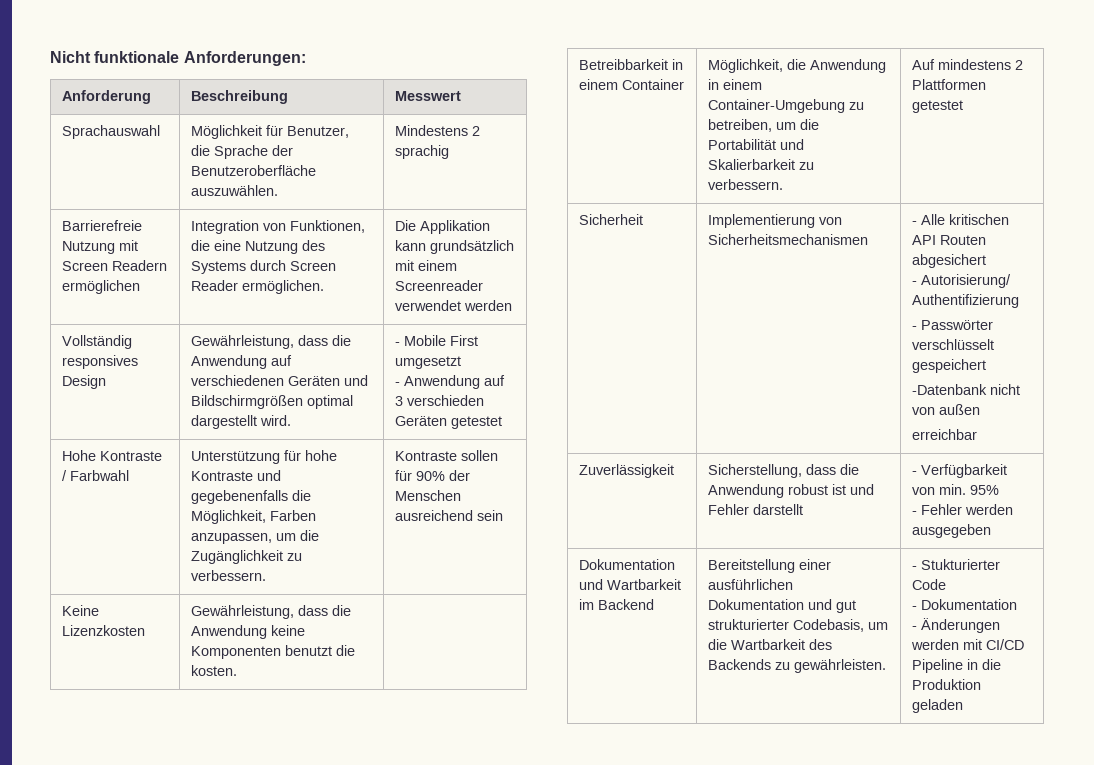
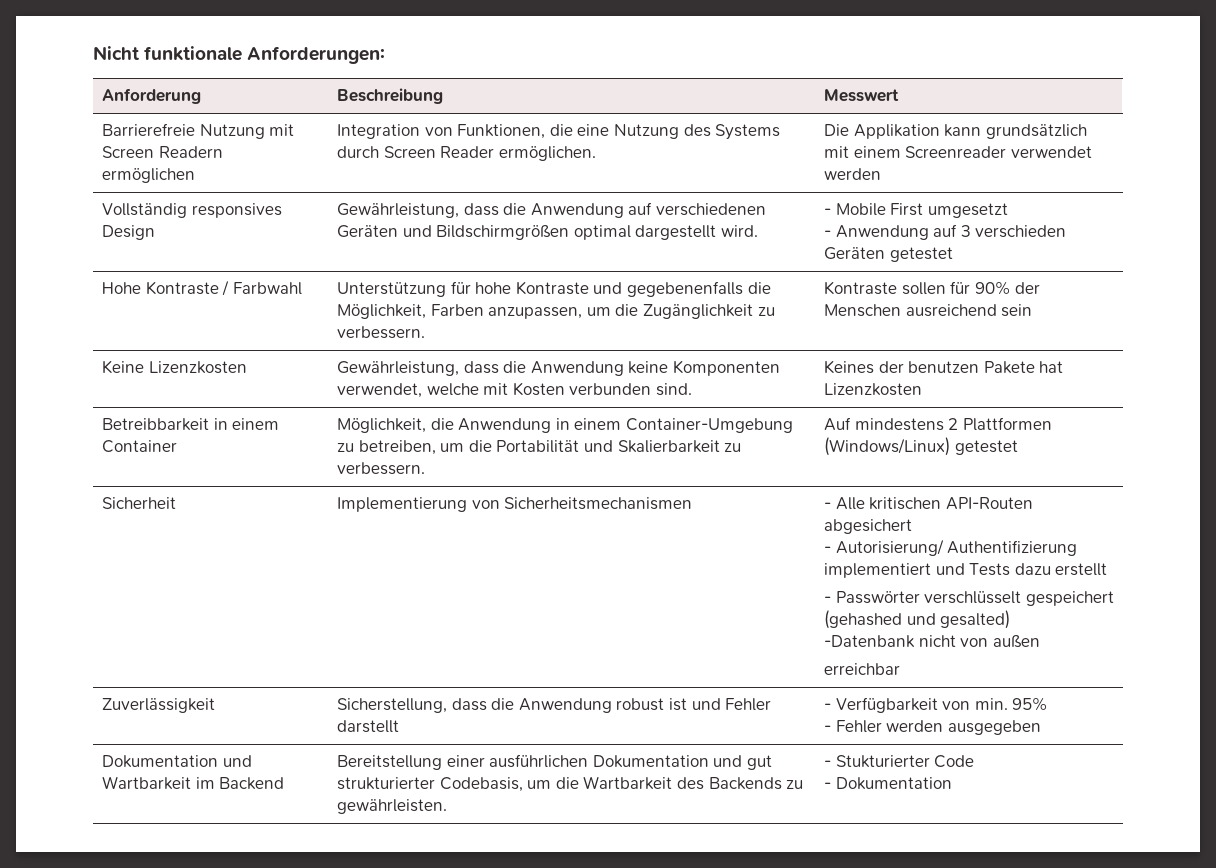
[62,125,161,139] [191,125,350,139] [191,145,294,159] [191,165,317,176] [191,185,279,196] [395,125,481,136] [395,145,450,159] // Sprachauswahl | Möglichkeit für Benutzer, die Sprache der Benutzeroberfläche auszuwählen. | Mindestens 2 sprachig -> (899, 95) none
[285,645,356,656] [191,665,238,676] benutzt die kosten. | -> [336,382,692,398] [823,360,1064,374] [823,383,922,396] verwendet, welche mit Kosten verbunden sind. | Keines der benutzen Pakete hat Lizenzkosten
(987, 84) none -> [823,437,950,456] (Windows/Linux)
[912,235,987,245] API Routen -> [945,497,1033,510] API-Routen
(1020, 301) none -> [823,563,1108,578] implementiert und Tests dazu erstellt
(987, 366) none -> [823,610,1011,629] (gehashed und gesalted)
[912,618,1001,633] [911,639,1025,650] [912,659,1002,673] [912,679,982,690] [912,699,964,713] // - Änderungen werden mit CI/CD Pipeline in die Produktion geladen -> (952, 783) none

